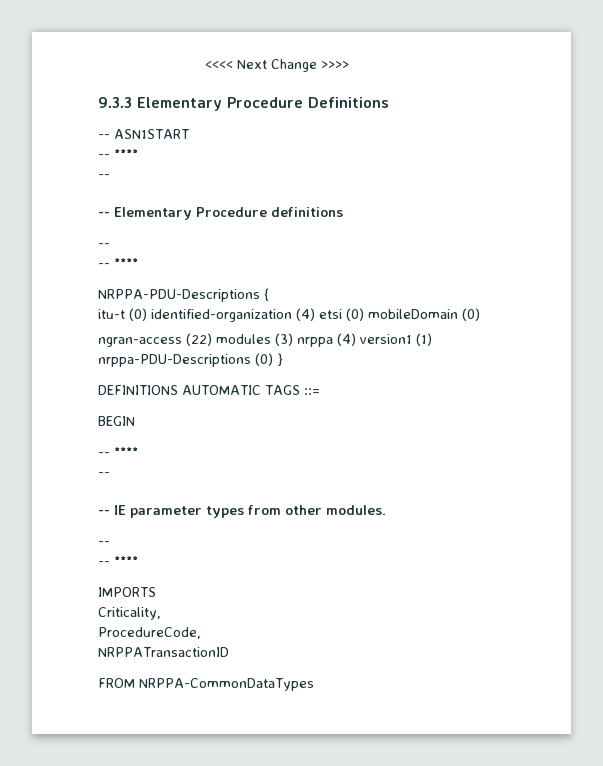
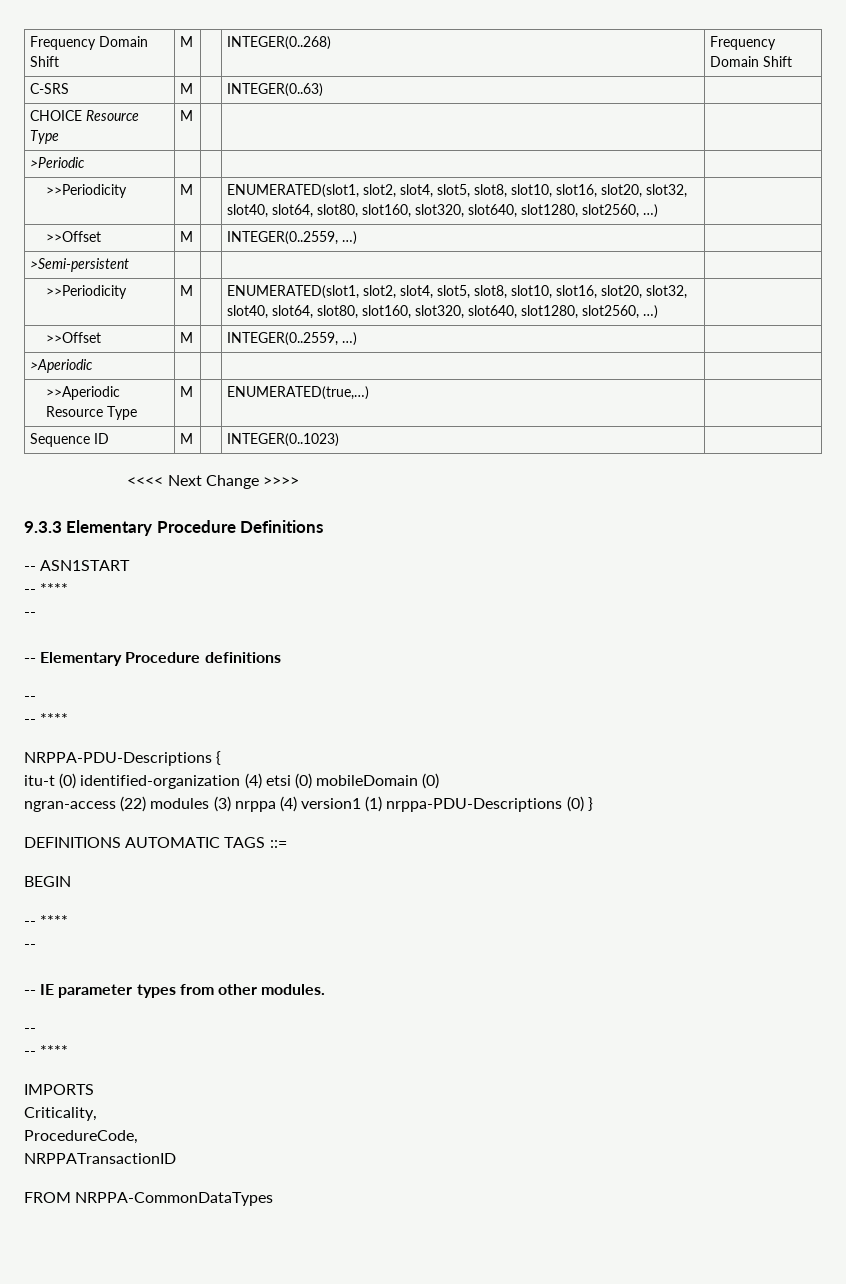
(204, 65) none -> [30,36,149,50] [30,56,60,67] [180,36,194,47] [227,36,332,50] [710,36,777,50] [710,56,793,67] [30,83,70,94] [180,83,194,94] [227,83,324,97] [30,110,140,121] [30,130,60,144] [180,110,194,121] [30,157,86,168] [45,184,127,198] [180,184,194,195] [227,184,688,198] [227,204,659,218] [45,231,101,242] [180,231,194,242] [227,231,358,245] [30,258,130,272] [45,285,127,299] [180,285,194,296] [227,285,688,299] [227,305,659,319] [45,332,101,343] [180,332,194,343] [227,332,358,346] [30,359,94,373] [45,386,120,400] [45,406,137,420] [180,386,194,397] [227,386,370,400] [30,433,110,447] [180,433,194,444] [227,433,340,447] Frequency Domain Shift | M | | INTEGER(0..268) | Frequency Domain Shift // C-SRS | M | | INTEGER(0..63) | // CHOICE Resource Type | M | | | // >Periodic | | | | // >>Periodicity | M | | ENUMERATED(slot1, slot2, slot4, slot5, slot8, slot10, slot16, slot20, slot32, slot40, slot64, slot80, slot160, slot320, slot640, slot1280, slot2560, …) | // >>Offset | M | | INTEGER(0..2559, …) | // >Semi-persistent | | | | // >>Periodicity | M | | ENUMERATED(slot1, slot2, slot4, slot5, slot8, slot10, slot16, slot20, slot32, slot40, slot64, slot80, slot160, slot320, slot640, slot1280, slot2560, …) | // >>Offset | M | | INTEGER(0..2559, …) | // >Aperiodic | | | | // >>Aperiodic Resource Type | M | | ENUMERATED(true,…) | // Sequence ID | M | | INTEGER(0..1023) | //

